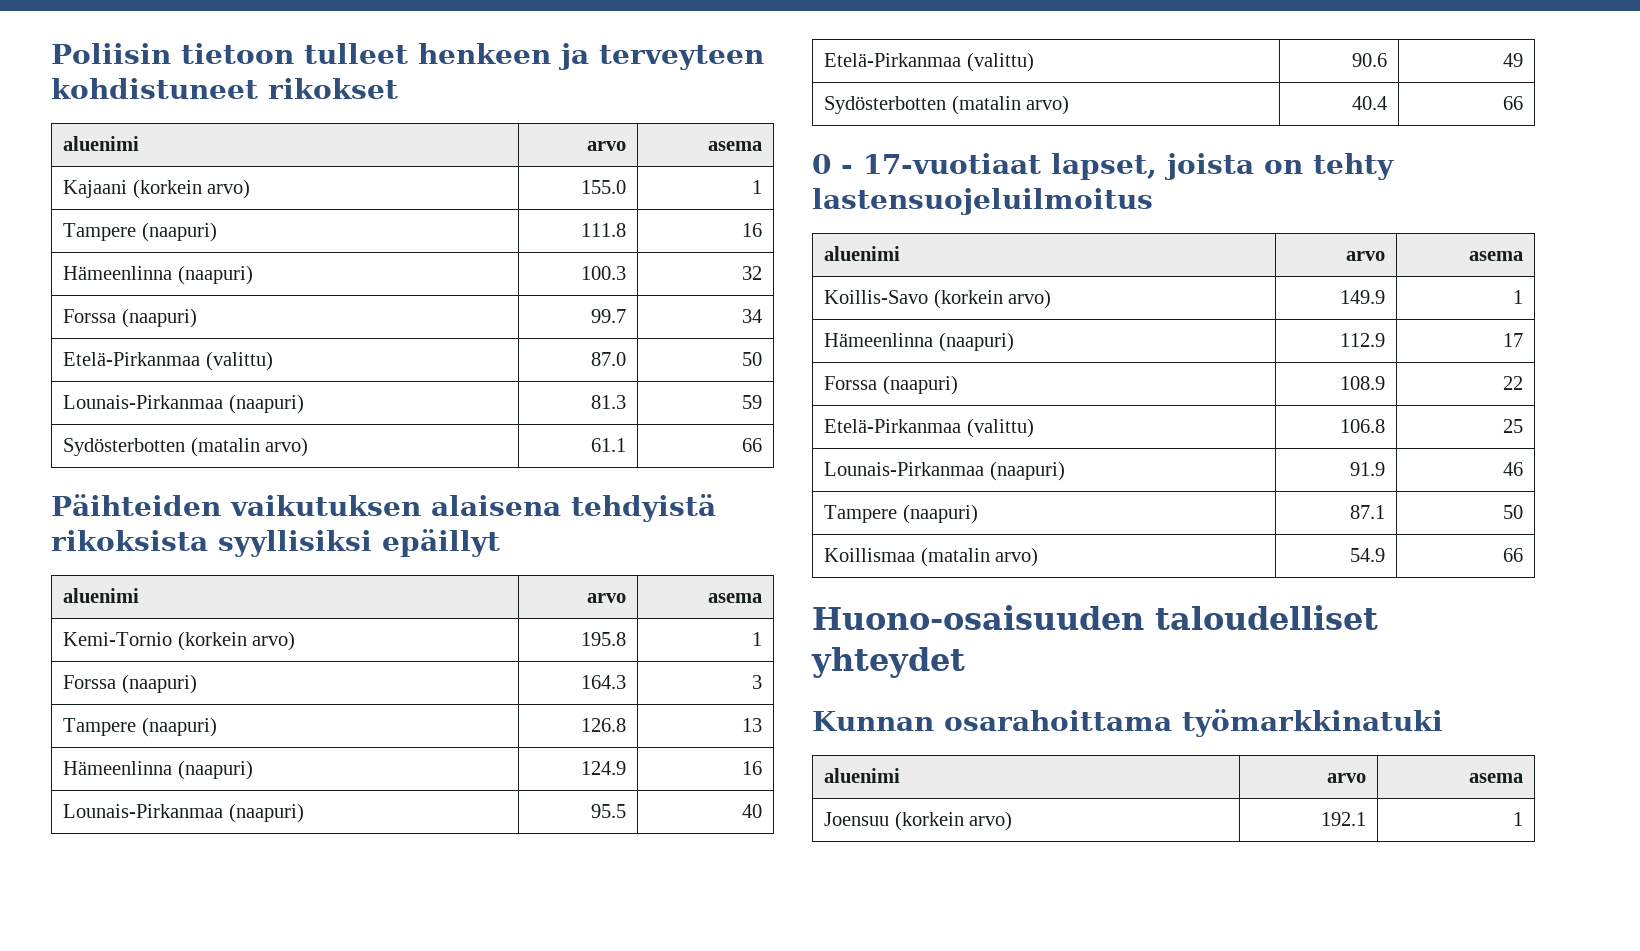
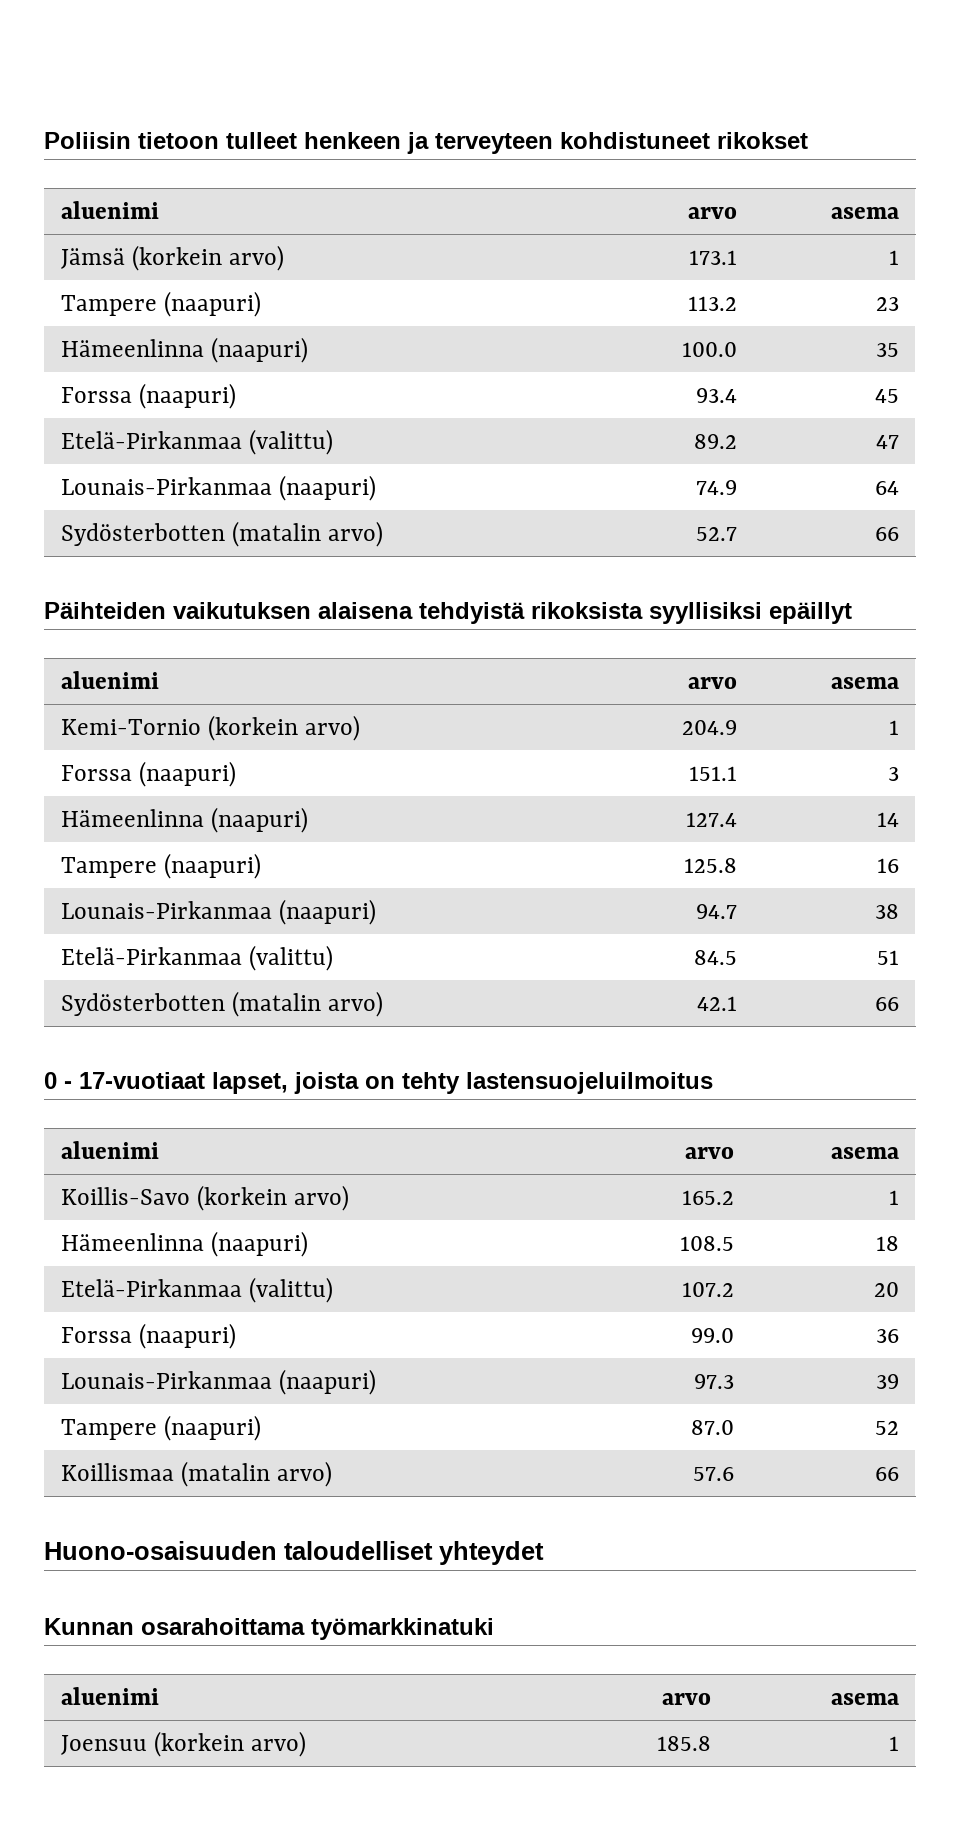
[63,179,251,199] [580,180,626,194] Kajaani (korkein arvo) | 155.0 -> [60,245,285,271] [689,250,738,265] Jämsä (korkein arvo) | 173.1
[580,223,626,237] [741,223,762,237] [63,265,253,285] [580,266,626,280] [741,266,762,280] [63,308,197,328] [590,309,626,323] [741,309,762,323] [63,351,273,371] [590,352,626,366] [741,352,762,366] [63,394,304,414] [590,395,626,409] [741,395,762,409] [63,437,309,457] [590,438,626,452] 111.8 | 16 // Hämeenlinna (naapuri) | 100.3 | 32 // Forssa (naapuri) | 99.7 | 34 // Etelä-Pirkanmaa (valittu) | 87.0 | 50 // Lounais-Pirkanmaa (naapuri) | 81.3 | 59 // Sydösterbotten (matalin arvo) | 61.1 -> [688,296,738,311] [876,297,900,311] [60,337,308,363] [682,342,738,357] [876,343,900,357] [60,383,236,409] [696,388,738,403] [875,389,900,403] [60,429,333,455] [694,434,738,449] [876,435,900,449] [60,475,376,501] [696,480,738,495] [875,481,900,495] [60,521,384,547] [696,527,738,541] 113.2 | 23 // Hämeenlinna (naapuri) | 100.0 | 35 // Forssa (naapuri) | 93.4 | 45 // Etelä-Pirkanmaa (valittu) | 89.2 | 47 // Lounais-Pirkanmaa (naapuri) | 74.9 | 64 // Sydösterbotten (matalin arvo) | 52.7
[580,632,626,646] 195.8 -> [682,720,738,735] 204.9
[580,675,626,689] 164.3 -> [689,766,738,781] 151.1
[63,717,217,737] [580,718,626,732] [741,718,762,732] [63,760,253,780] [580,761,626,775] Tampere (naapuri) | 126.8 | 13 // Hämeenlinna (naapuri) | 124.9 -> [60,807,308,833] [686,812,738,827] [877,812,900,827] [60,853,261,879] [684,858,738,873] Hämeenlinna (naapuri) | 127.4 | 14 // Tampere (naapuri) | 125.8
[590,804,626,818] [741,804,762,818] [824,52,1034,72] [1351,53,1387,67] [1502,53,1523,67] [824,95,1070,115] [1351,96,1387,110] 95.5 | 40 // Etelä-Pirkanmaa (valittu) | 90.6 | 49 // Sydösterbotten (matalin arvo) | 40.4 -> [696,904,738,919] [875,904,900,919] [60,945,333,971] [694,950,738,965] [877,950,900,965] [60,991,384,1017] [697,996,738,1011] 94.7 | 38 // Etelä-Pirkanmaa (valittu) | 84.5 | 51 // Sydösterbotten (matalin arvo) | 42.1
[1339,290,1385,304] 149.9 -> [682,1190,735,1205] 165.2
[1339,333,1385,347] [1502,333,1523,347] [824,375,958,395] [1339,376,1385,390] [1502,376,1523,390] [824,418,1034,438] [1339,419,1385,433] [1502,419,1523,433] [824,461,1065,481] [1349,462,1385,476] [1502,462,1523,476] [824,504,978,524] [1349,505,1385,519] [1502,505,1523,519] 112.9 | 17 // Forssa (naapuri) | 108.9 | 22 // Etelä-Pirkanmaa (valittu) | 106.8 | 25 // Lounais-Pirkanmaa (naapuri) | 91.9 | 46 // Tampere (naapuri) | 87.1 | 50 -> [680,1236,735,1251] [876,1236,900,1251] [60,1277,333,1303] [682,1282,735,1297] [874,1282,900,1297] [60,1323,236,1349] [691,1328,735,1343] [876,1329,900,1343] [60,1369,376,1395] [694,1374,735,1389] [876,1374,900,1389] [60,1415,261,1441] [691,1420,735,1435] [875,1421,900,1435] 108.5 | 18 // Etelä-Pirkanmaa (valittu) | 107.2 | 20 // Forssa (naapuri) | 99.0 | 36 // Lounais-Pirkanmaa (naapuri) | 97.3 | 39 // Tampere (naapuri) | 87.0 | 52
[1349,548,1385,562] 54.9 -> [693,1467,735,1481] 57.6
[1320,812,1366,826] 192.1 -> [657,1736,712,1751] 185.8

